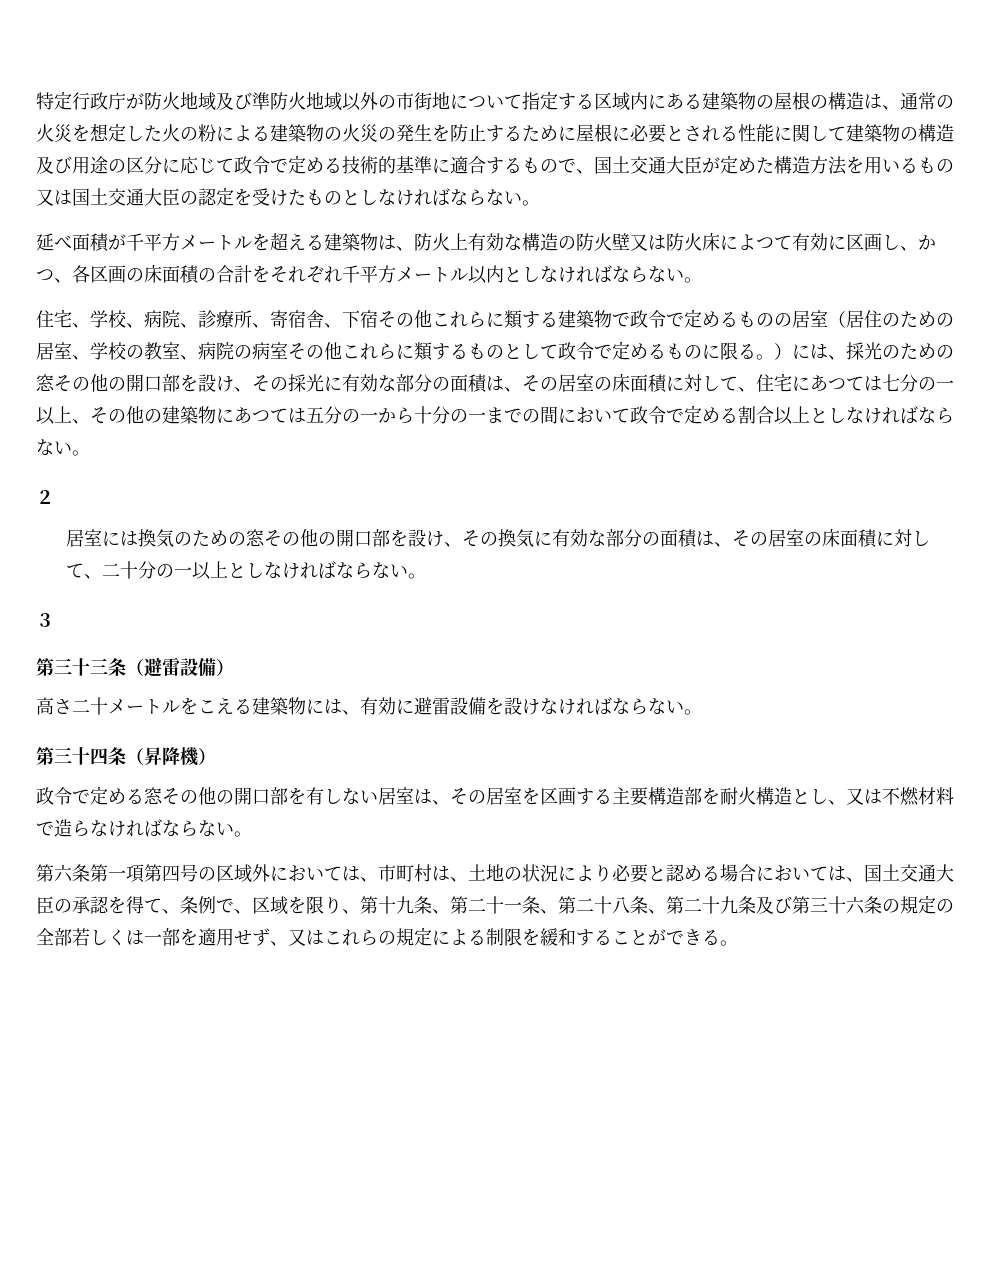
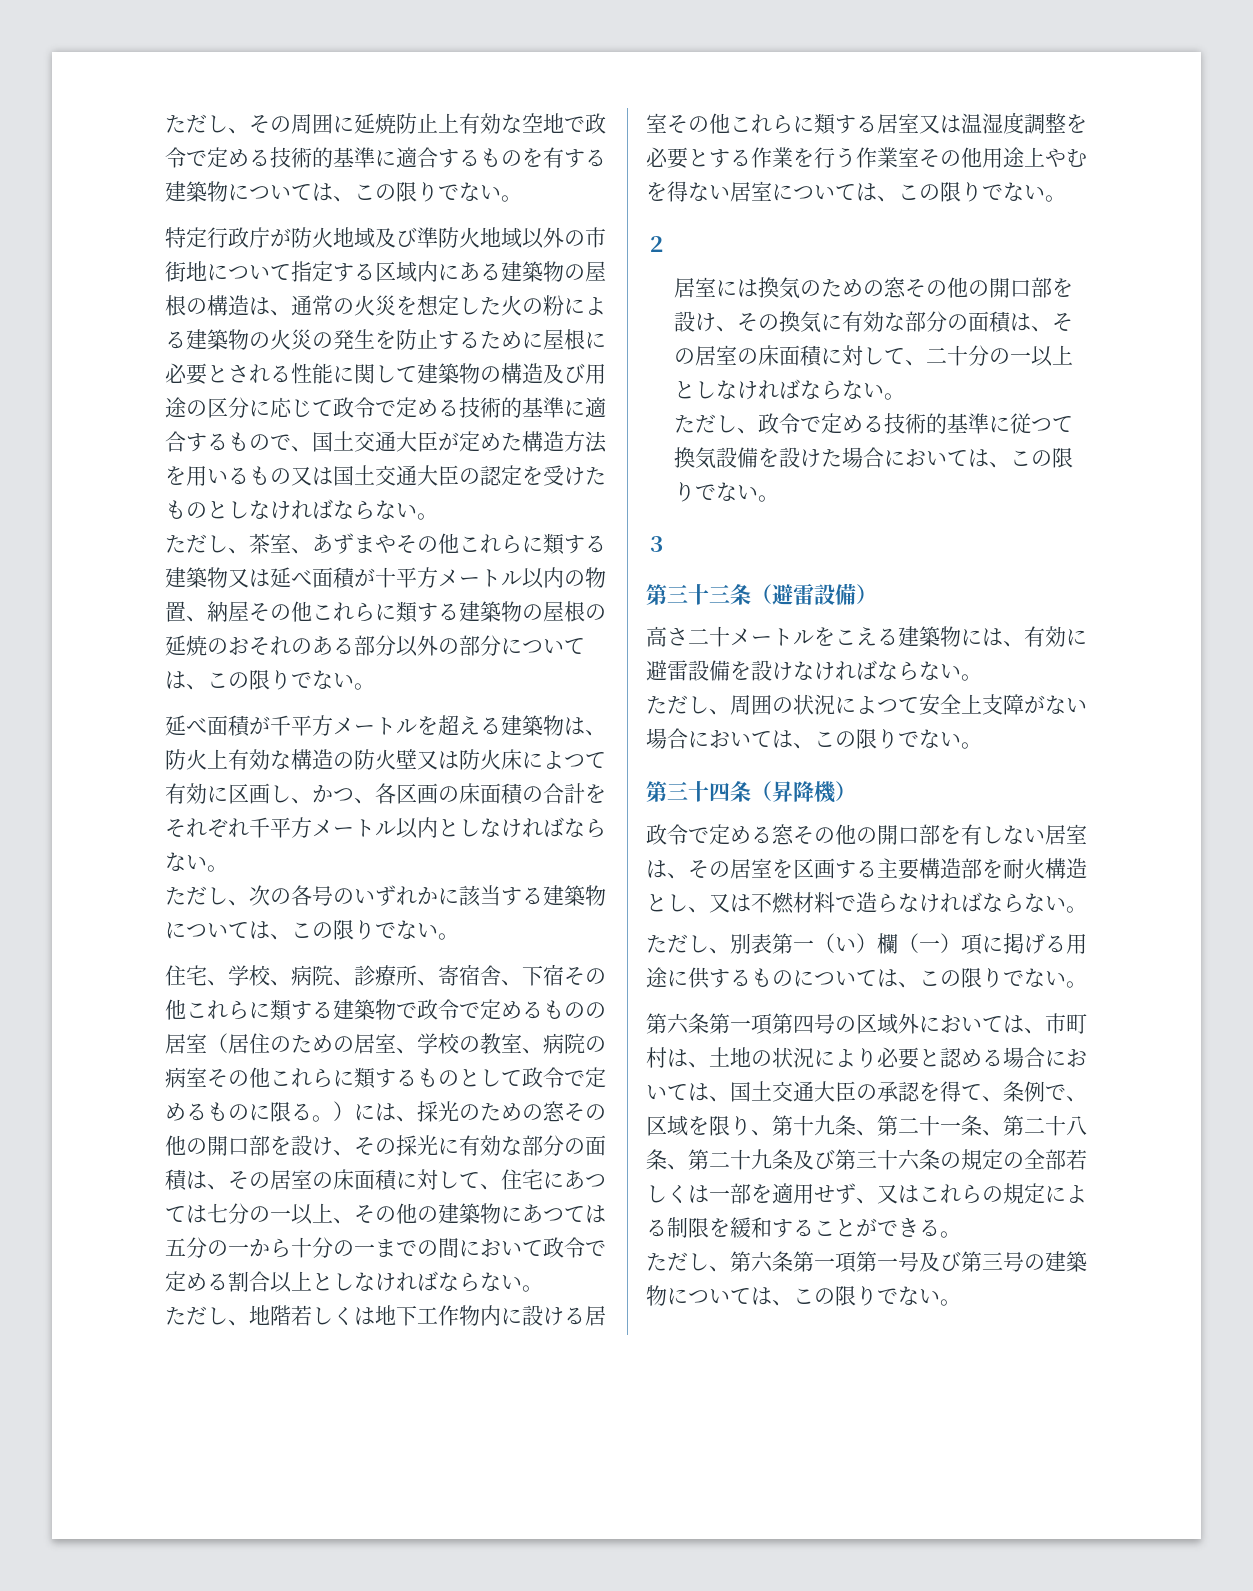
(36, 101) none -> [165,113,606,134] [165,147,606,168] [165,181,522,202] ただし、その周囲に延焼防止上有効な空地で政令で定める技術的基準に適合するものを有する建築物については、この限りでない。 //
(540, 203) none -> [165,533,606,555] [165,567,606,589] [165,601,606,623] [165,635,585,657] [165,669,375,690] // ただし、茶室、あずまやその他これらに類する建築物又は延べ面積が十平方メートル以内の物置、納屋その他これらに類する建築物の屋根の延焼のおそれのある部分以外の部分については、この限りでない。
(702, 280) none -> [165,885,606,907] [165,919,459,940] // ただし、次の各号のいずれかに該当する建築物については、この限りでない。
(90, 453) none -> [165,1305,606,1326] [646,112,1087,135] [646,147,1087,169] [646,181,1066,202] // ただし、地階若しくは地下工作物内に設ける居室その他これらに類する居室又は温湿度調整を必要とする作業を行う作業室その他用途上やむを得ない居室については、この限りでない。
(426, 576) none -> [674,413,1074,434] [674,447,1074,469] [674,482,780,502] // ただし、政令で定める技術的基準に従つて換気設備を設けた場合においては、この限りでない。
(702, 712) none -> [646,694,1087,716] [646,728,982,749] // ただし、周囲の状況によつて安全上支障がない場合においては、この限りでない。
(252, 834) none -> [646,933,1087,955] [646,967,1087,989] // ただし、別表第一（い）欄（一）項に掲げる用途に供するものについては、この限りでない。
(738, 943) none -> [646,1251,1087,1273] [646,1285,961,1306] // ただし、第六条第一項第一号及び第三号の建築物については、この限りでない。

